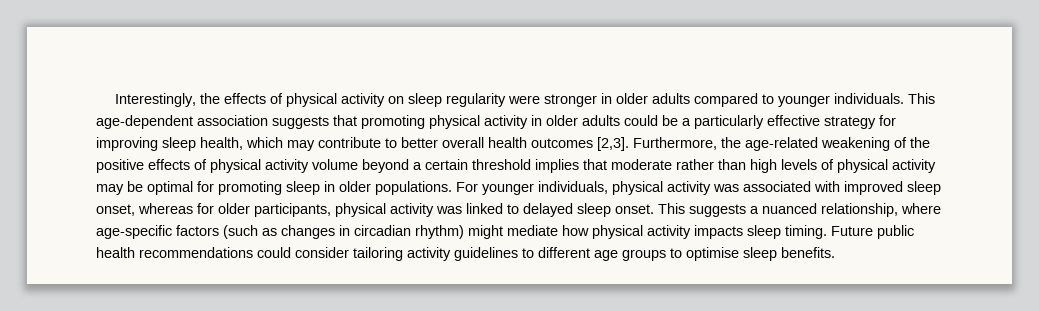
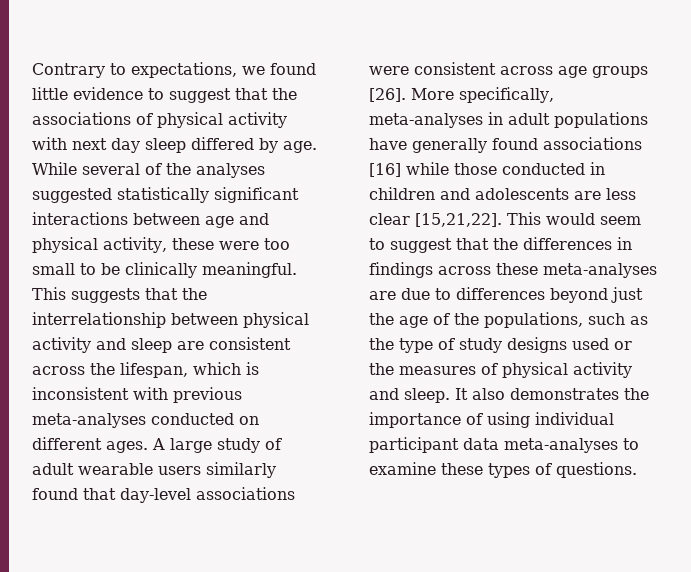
[115,93,936,107] [96,115,896,129] [96,137,930,151] [96,159,936,173] [96,181,941,195] [96,203,941,217] [96,225,914,239] [96,247,835,261] Interestingly, the effects of physical activity on sleep regularity were stronger in older adults compared to younger individuals. This age-dependent association suggests that promoting physical activity in older adults could be a particularly effective strategy for improving sleep health, which may contribute to better overall health outcomes [2,3]. Furthermore, the age-related weakening of the positive effects of physical activity volume beyond a certain threshold implies that moderate rather than high levels of physical activity may be optimal for promoting sleep in older populations. For younger individuals, physical activity was associated with improved sleep onset, whereas for older participants, physical activity was linked to delayed sleep onset. This suggests a nuanced relationship, where age-specific factors (such as changes in circadian rhythm) might mediate how physical activity impacts sleep timing. Future public health recommendations could consider tailoring activity guidelines to different age groups to optimise sleep benefits. -> [32,62,316,78] [32,87,297,103] [32,112,287,128] [32,137,317,153] [32,162,265,178] [32,187,299,203] [32,212,269,228] [32,237,290,253] [32,262,297,278] [32,287,207,303] [32,312,309,328] [32,337,291,353] [32,362,259,378] [32,387,242,403] [32,413,259,428] [32,437,282,453] [32,462,276,478] [32,487,295,503] [369,62,648,78] [369,87,554,103] [369,112,648,128] [369,137,642,153] [369,162,605,177] [369,187,636,200] [369,212,641,227] [369,237,632,253] [369,262,657,278] [369,287,643,303] [369,312,648,328] [369,337,632,353] [369,362,632,378] [369,388,649,403] [369,412,614,428] [369,437,639,453] [369,462,637,478] Contrary to expectations, we found little evidence to suggest that the associations of physical activity with next day sleep differed by age. While several of the analyses suggested statistically significant interactions between age and physical activity, these were too small to be clinically meaningful. This suggests that the interrelationship between physical activity and sleep are consistent across the lifespan, which is inconsistent with previous meta-analyses conducted on different ages. A large study of adult wearable users similarly found that day-level associations were consistent across age groups [26]. More specifically, meta-analyses in adult populations have generally found associations [16] while those conducted in children and adolescents are less clear [15,21,22]. This would seem to suggest that the differences in findings across these meta-analyses are due to differences beyond just the age of the populations, such as the type of study designs used or the measures of physical activity and sleep. It also demonstrates the importance of using individual participant data meta-analyses to examine these types of questions.

